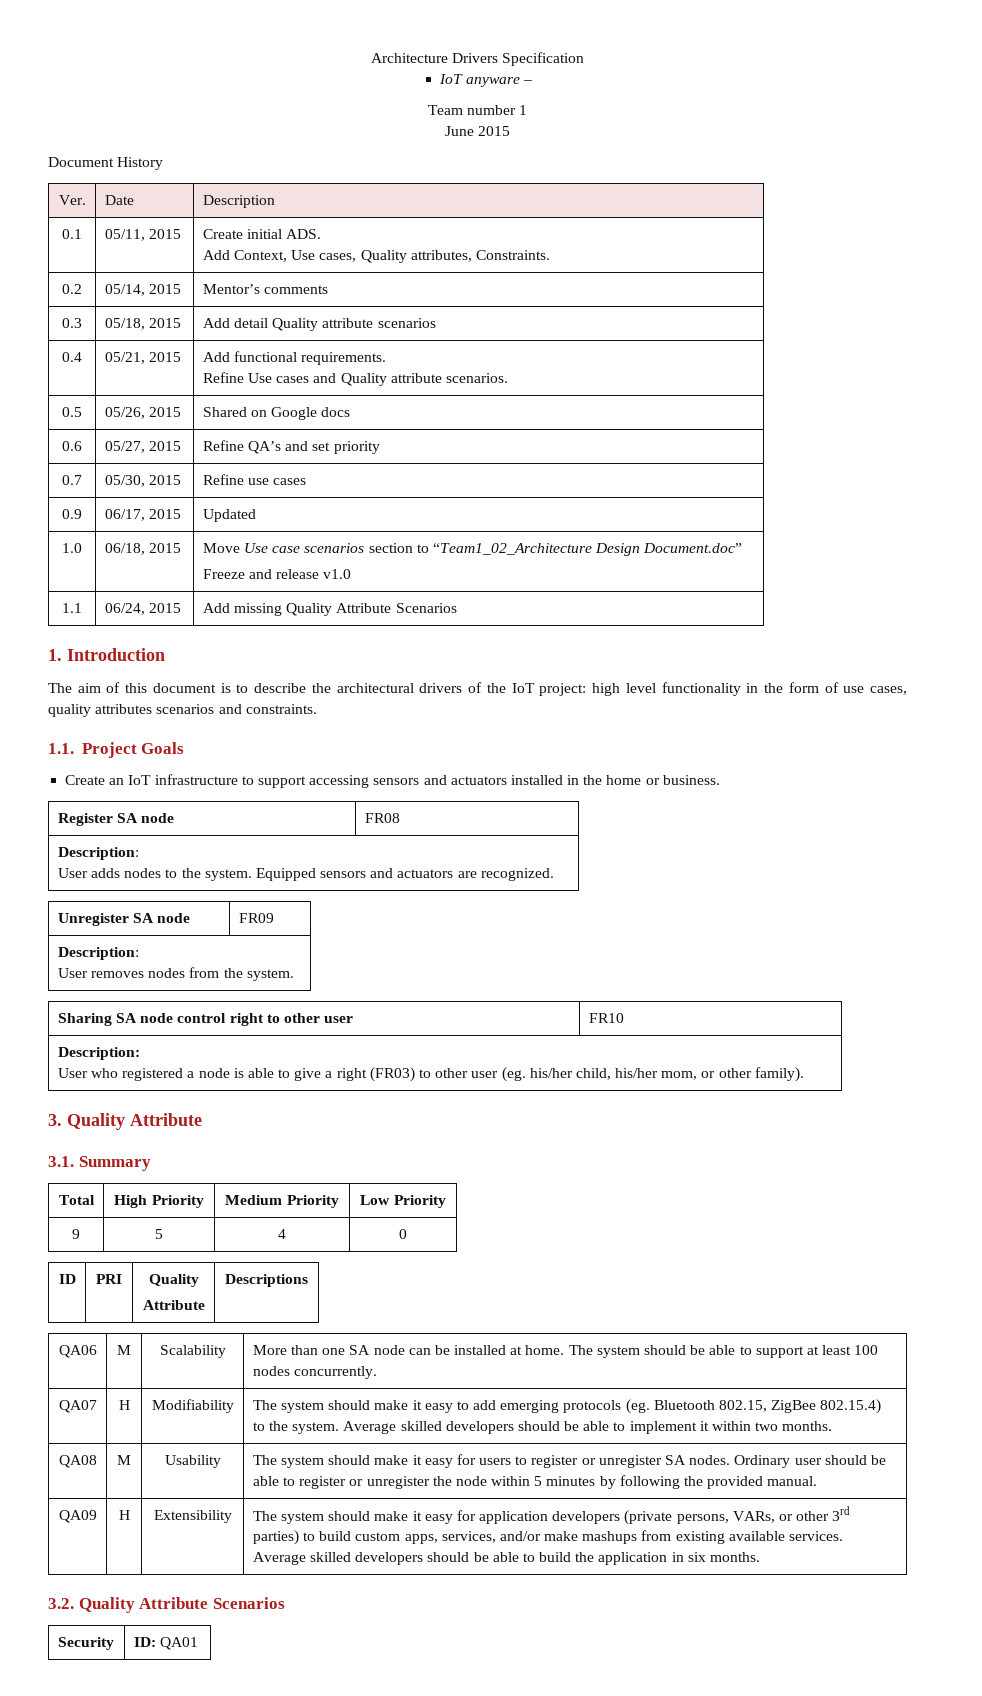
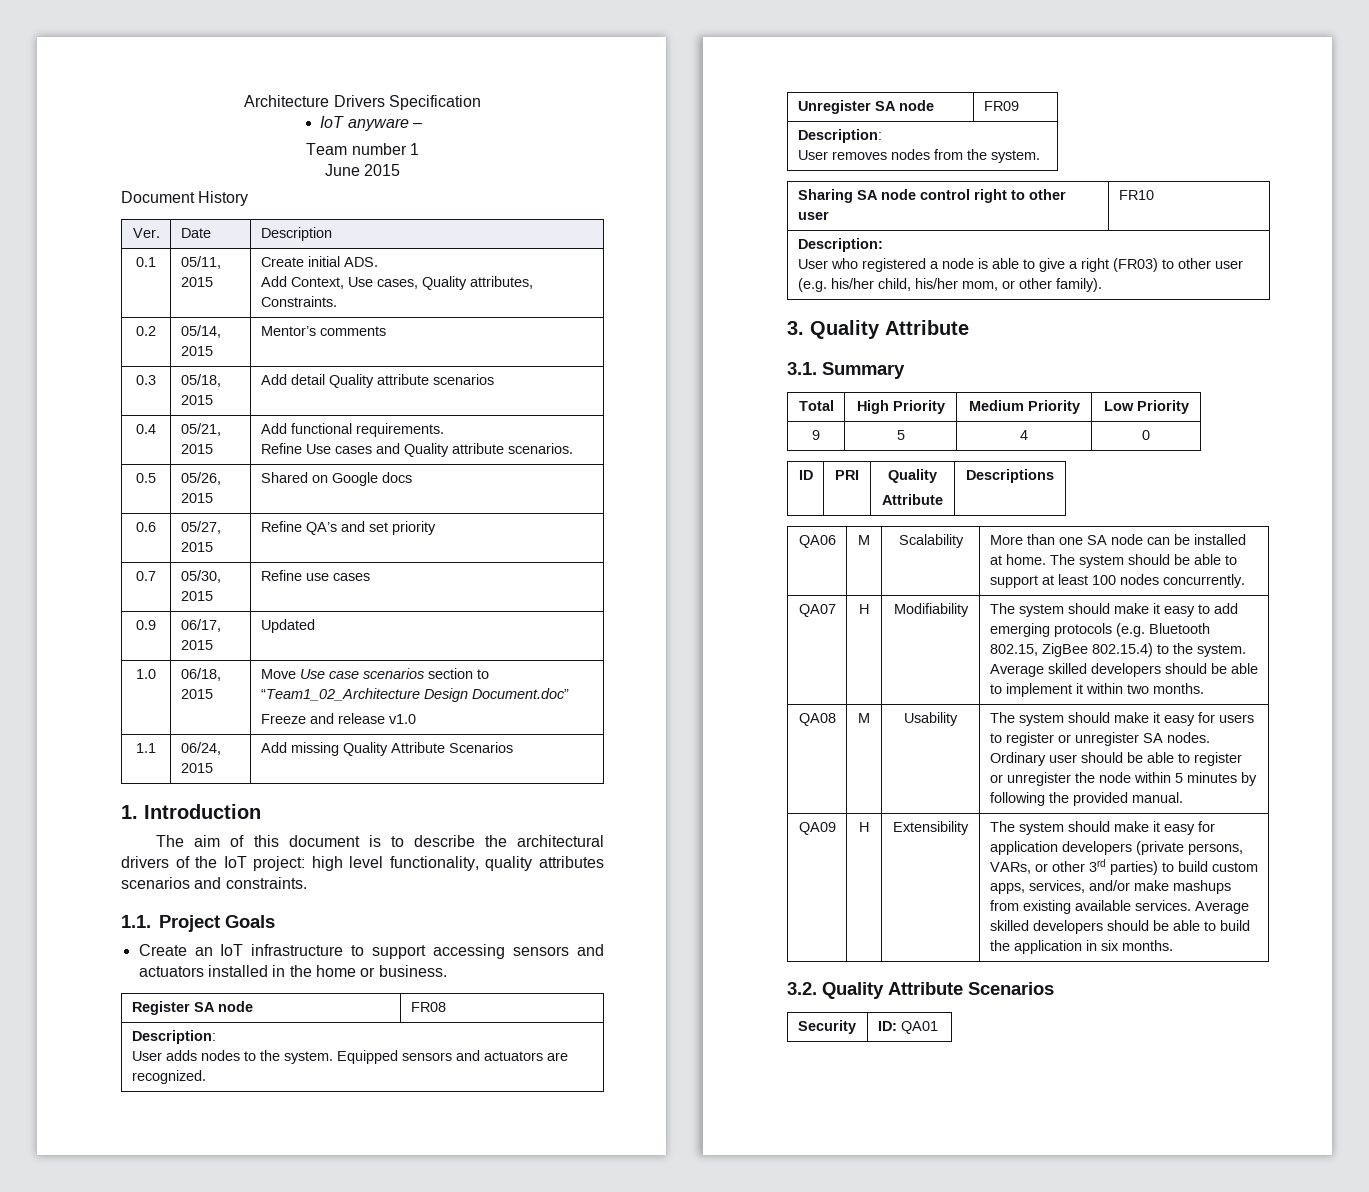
[661,682,908,696] functionality in the form of use cases, -> [389,856,479,871] functionality,
[501,1067,526,1082] (eg. -> [797,278,827,292] (e.g.
[625,1399,650,1414] (eg. -> [1115,623,1145,637] (e.g.

